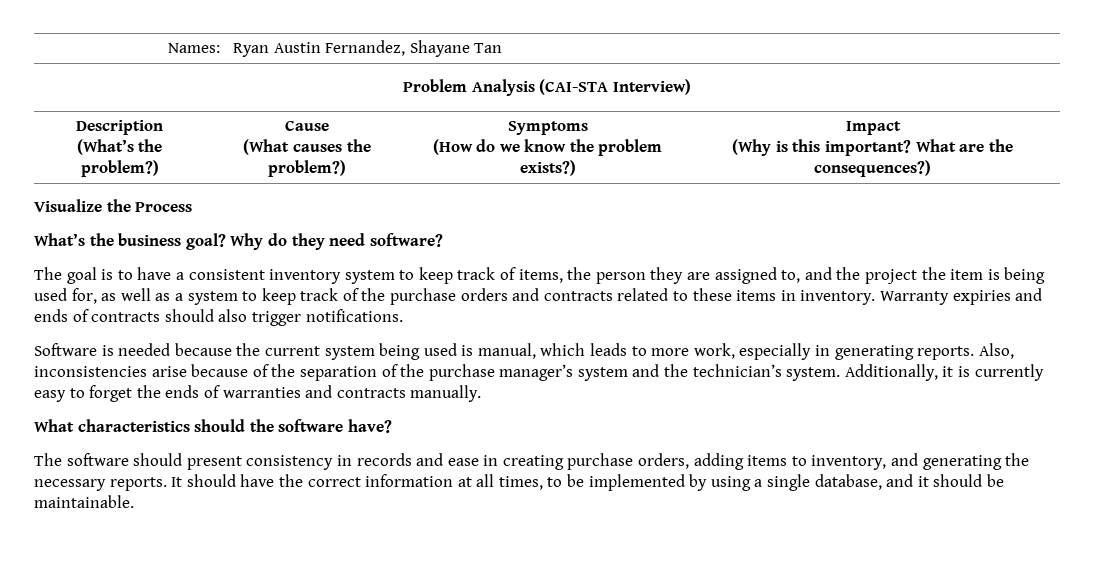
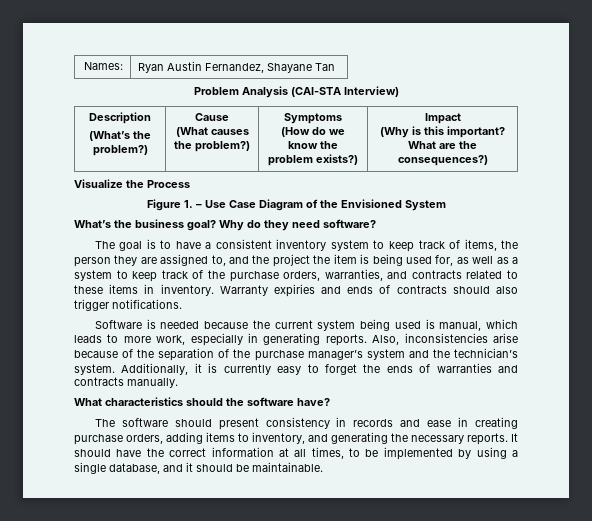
(193, 207) none -> [146,199,446,211] // Figure 1. – Use Case Diagram of the Envisioned System
[460,288,508,301] orders -> [283,269,383,281] orders, warranties,

